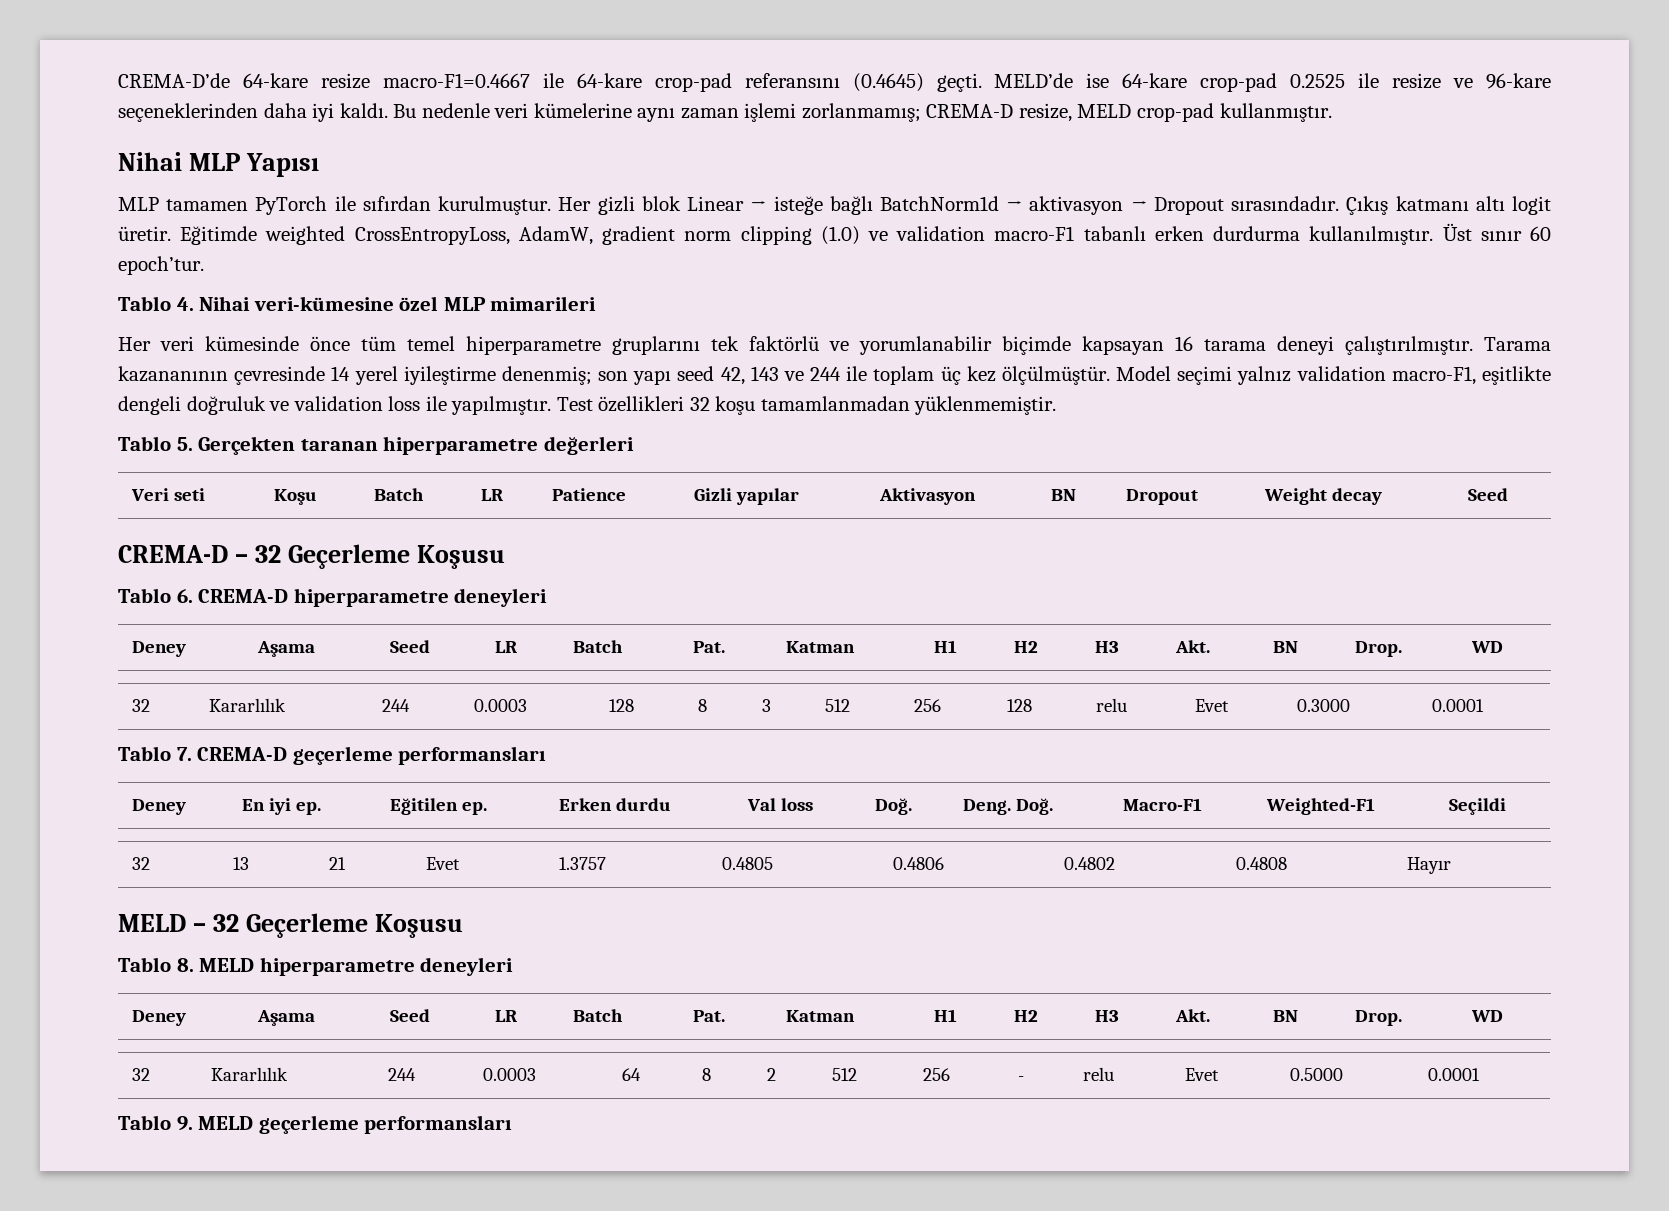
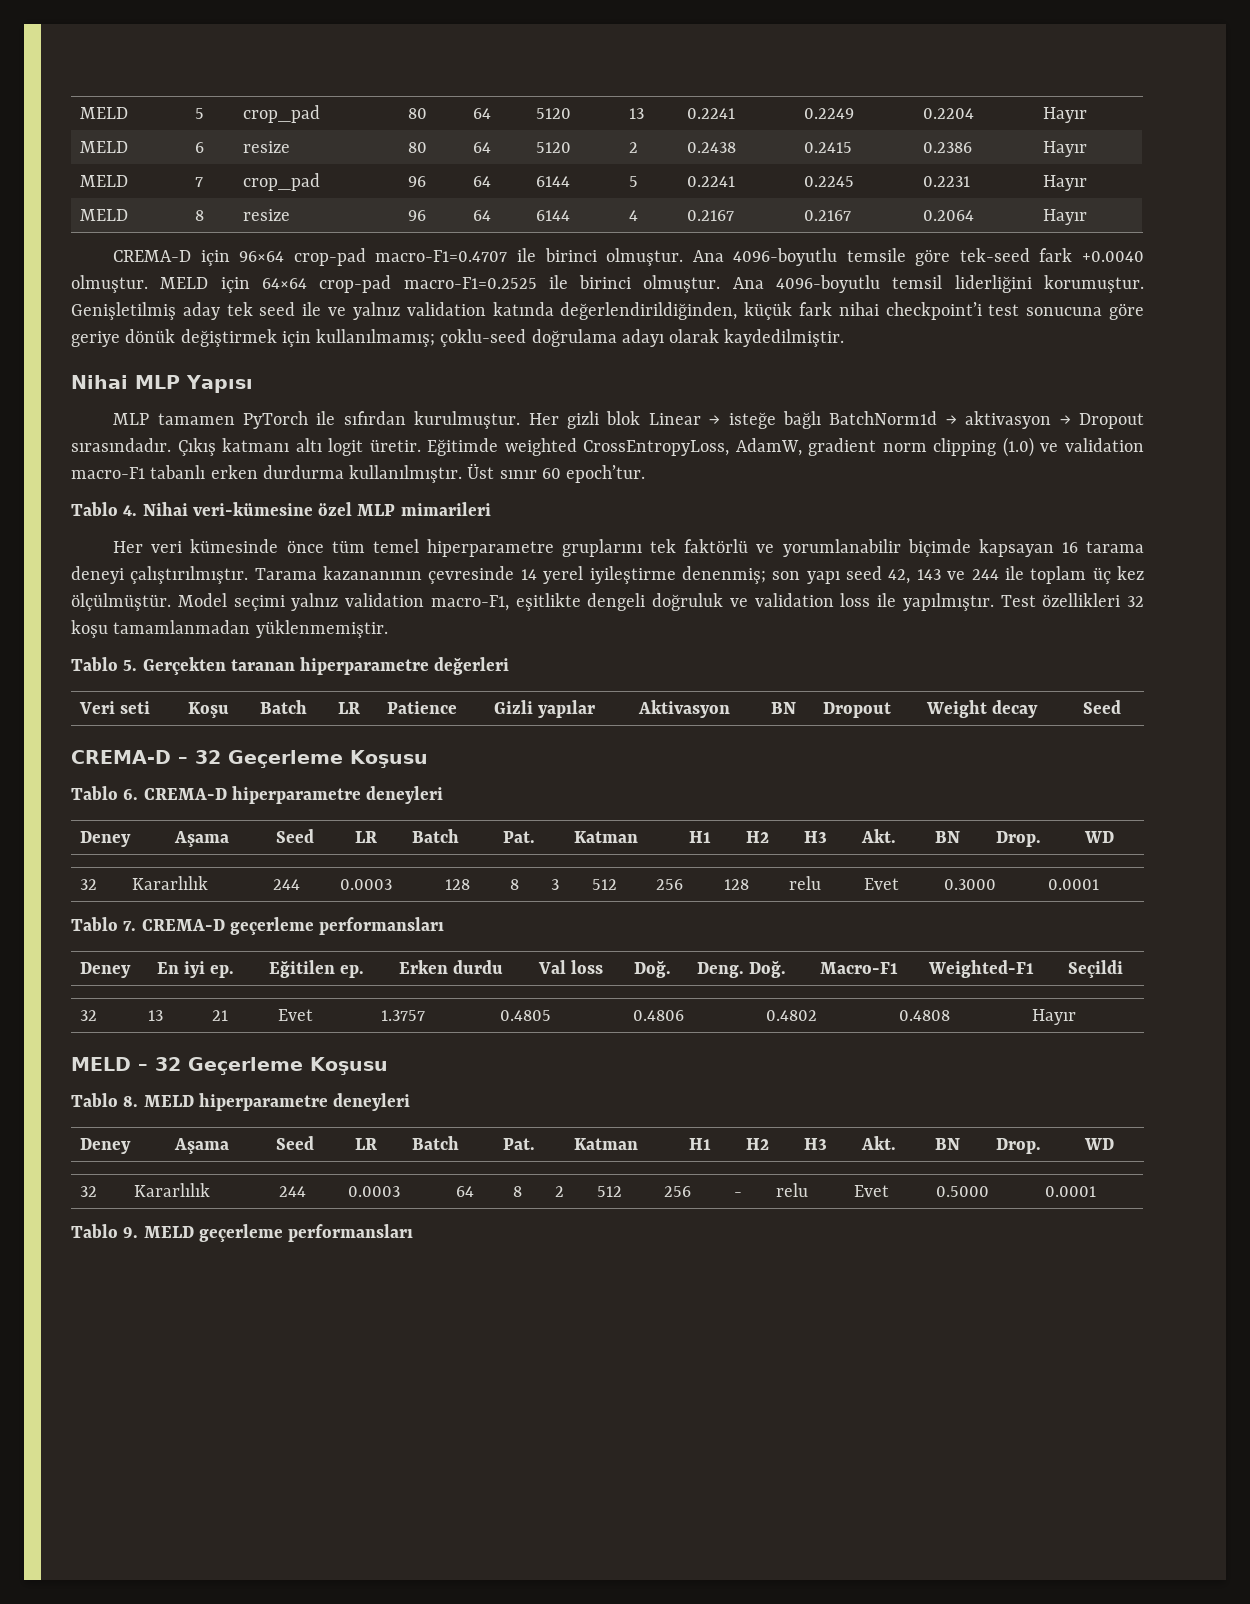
[118,73,1551,92] [118,103,1332,122] CREMA-D’de 64-kare resize macro-F1=0.4667 ile 64-kare crop-pad referansını (0.4645) geçti. MELD’de ise 64-kare crop-pad 0.2525 ile resize ve 96-kare seçeneklerinden daha iyi kaldı. Bu nedenle veri kümelerine aynı zaman işlemi zorlanmamış; CREMA-D resize, MELD crop-pad kullanmıştır. -> [79,107,128,119] [194,108,204,119] [242,105,320,123] [407,108,427,119] [472,108,491,119] [535,108,571,119] [628,108,644,119] [686,108,735,119] [803,108,854,119] [922,108,974,119] [1042,107,1087,123] [79,141,128,153] [194,142,204,153] [242,141,290,153] [407,142,427,153] [472,142,491,153] [535,142,571,153] [628,142,638,153] [686,142,736,153] [803,142,852,153] [922,142,972,153] [1042,141,1087,157] [79,175,128,187] [194,177,203,187] [242,173,320,191] [407,176,426,187] [472,176,491,187] [535,176,570,187] [628,176,638,187] [686,176,735,187] [803,176,854,187] [922,176,970,187] [1042,175,1087,191] [79,209,128,221] [194,210,204,221] [242,209,290,221] [407,210,426,221] [472,210,491,221] [535,210,570,221] [628,210,638,221] [686,210,734,221] [803,210,851,221] [922,210,974,221] [1042,209,1087,225] [113,248,1144,266] [71,275,1144,293] [71,302,1144,320] [71,329,845,347] MELD | 5 | crop_pad | 80 | 64 | 5120 | 13 | 0.2241 | 0.2249 | 0.2204 | Hayır // MELD | 6 | resize | 80 | 64 | 5120 | 2 | 0.2438 | 0.2415 | 0.2386 | Hayır // MELD | 7 | crop_pad | 96 | 64 | 6144 | 5 | 0.2241 | 0.2245 | 0.2231 | Hayır // MELD | 8 | resize | 96 | 64 | 6144 | 4 | 0.2167 | 0.2167 | 0.2064 | Hayır // CREMA-D için 96×64 crop-pad macro-F1=0.4707 ile birinci olmuştur. Ana 4096-boyutlu temsile göre tek-seed fark +0.0040 olmuştur. MELD için 64×64 crop-pad macro-F1=0.2525 ile birinci olmuştur. Ana 4096-boyutlu temsil liderliğini korumuştur. Genişletilmiş aday tek seed ile ve yalnız validation katında değerlendirildiğinden, küçük fark nihai checkpoint’i test sonucuna göre geriye dönük değiştirmek için kullanılmamış; çoklu-seed doğrulama adayı olarak kaydedilmiştir.

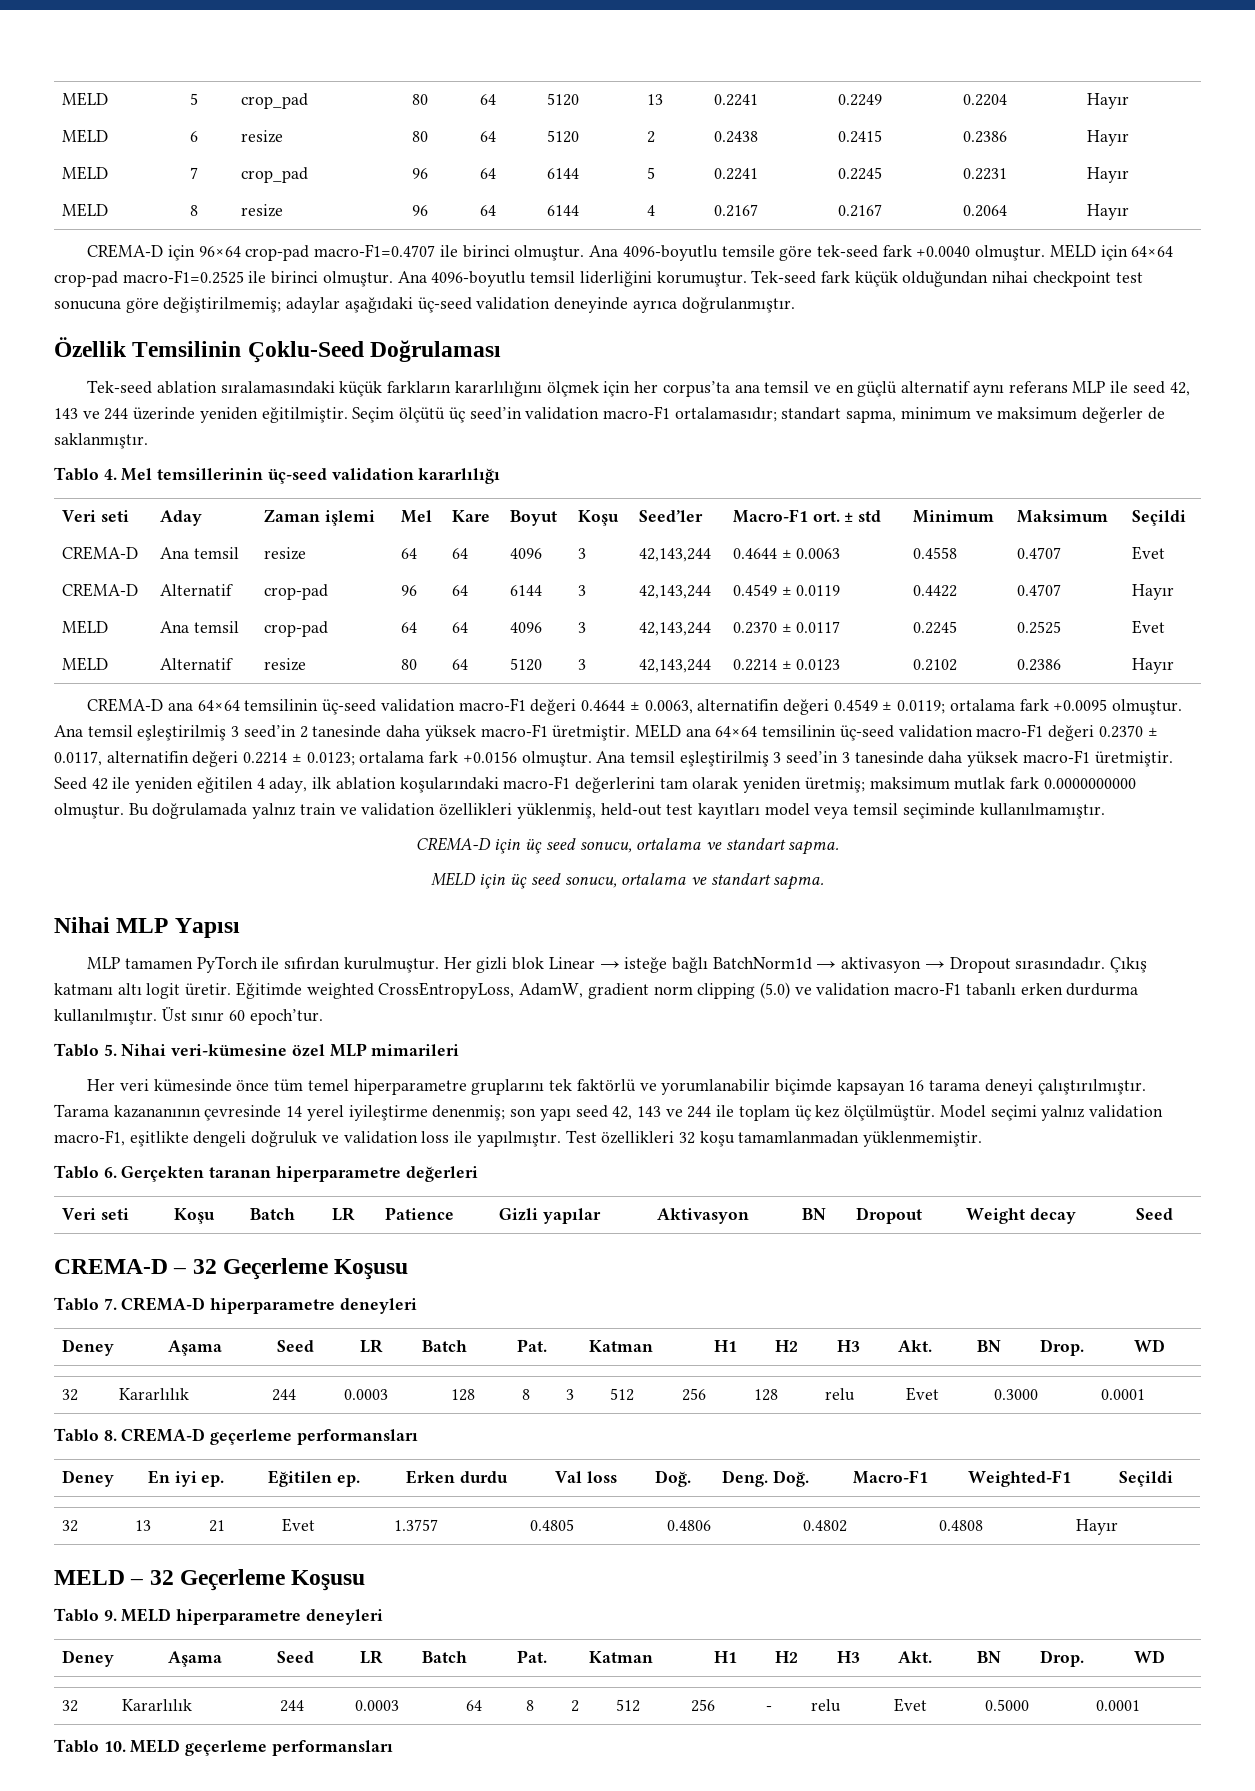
[71,302,1144,320] [71,329,845,347] Genişletilmiş aday tek seed ile ve yalnız validation katında değerlendirildiğinden, küçük fark nihai checkpoint’i test sonucuna göre geriye dönük değiştirmek için kullanılmamış; çoklu-seed doğrulama adayı olarak kaydedilmiştir. -> [751,270,1143,287] [54,297,795,313] [54,337,502,363] [87,380,1190,397] [54,406,1165,423] [54,433,148,449] [54,467,501,484] [61,510,129,522] [159,510,202,526] [263,509,375,526] [400,510,432,523] [451,510,490,522] [509,510,557,526] [577,510,619,526] [638,510,703,522] [732,509,882,523] [912,510,994,523] [1016,510,1108,523] [1131,510,1186,526] [61,546,138,560] [159,547,239,559] [263,547,306,560] [400,548,417,559] [451,548,468,559] [509,548,542,559] [577,548,586,559] [638,548,711,562] [732,548,841,559] [912,547,957,559] [1016,547,1061,559] [1131,546,1165,560] [61,583,138,597] [159,584,233,596] [263,584,328,600] [400,585,417,596] [451,585,468,596] [509,585,542,596] [577,585,586,596] [638,585,711,599] [732,584,841,596] [912,585,957,597] [1016,584,1061,596] [1131,584,1174,600] [61,620,108,634] [159,621,239,633] [263,621,328,637] [400,622,417,633] [451,622,468,633] [509,622,542,633] [577,622,586,633] [638,622,711,636] [732,621,841,634] [912,621,957,634] [1016,621,1061,634] [1131,620,1165,634] [61,657,108,671] [159,658,233,670] [263,658,306,671] [400,659,417,670] [451,659,468,670] [509,658,542,671] [577,659,586,670] [638,659,711,673] [732,659,841,671] [912,659,957,671] [1016,659,1061,671] [1131,658,1174,674] [87,698,1183,715] [54,724,1158,741] [54,750,1173,767] [54,776,1136,793] [54,803,1105,819] [415,837,840,855] [430,872,825,890] Tek-seed fark küçük olduğundan nihai checkpoint test sonucuna göre değiştirilmemiş; adaylar aşağıdaki üç-seed validation deneyinde ayrıca doğrulanmıştır. // Özellik Temsilinin Çoklu-Seed Doğrulaması // Tek-seed ablation sıralamasındaki küçük farkların kararlılığını ölçmek için her corpus’ta ana temsil ve en güçlü alternatif aynı referans MLP ile seed 42, 143 ve 244 üzerinde yeniden eğitilmiştir. Seçim ölçütü üç seed’in validation macro-F1 ortalamasıdır; standart sapma, minimum ve maksimum değerler de saklanmıştır. // Tablo 4. Mel temsillerinin üç-seed validation kararlılığı // Veri seti | Aday | Zaman işlemi | Mel | Kare | Boyut | Koşu | Seed’ler | Macro-F1 ort. ± std | Minimum | Maksimum | Seçildi // CREMA-D | Ana temsil | resize | 64 | 64 | 4096 | 3 | 42,143,244 | 0.4644 ± 0.0063 | 0.4558 | 0.4707 | Evet // CREMA-D | Alternatif | crop-pad | 96 | 64 | 6144 | 3 | 42,143,244 | 0.4549 ± 0.0119 | 0.4422 | 0.4707 | Hayır // MELD | Ana temsil | crop-pad | 64 | 64 | 4096 | 3 | 42,143,244 | 0.2370 ± 0.0117 | 0.2245 | 0.2525 | Evet // MELD | Alternatif | resize | 80 | 64 | 5120 | 3 | 42,143,244 | 0.2214 ± 0.0123 | 0.2102 | 0.2386 | Hayır // CREMA-D ana 64×64 temsilinin üç-seed validation macro-F1 değeri 0.4644 ± 0.0063, alternatifin değeri 0.4549 ± 0.0119; ortalama fark +0.0095 olmuştur. Ana temsil eşleştirilmiş 3 seed’in 2 tanesinde daha yüksek macro-F1 üretmiştir. MELD ana 64×64 temsilinin üç-seed validation macro-F1 değeri 0.2370 ± 0.0117, alternatifin değeri 0.2214 ± 0.0123; ortalama fark +0.0156 olmuştur. Ana temsil eşleştirilmiş 3 seed’in 3 tanesinde daha yüksek macro-F1 üretmiştir. Seed 42 ile yeniden eğitilen 4 aday, ilk ablation koşularındaki macro-F1 değerlerini tam olarak yeniden üretmiş; maksimum mutlak fark 0.0000000000 olmuştur. Bu doğrulamada yalnız train ve validation özellikleri yüklenmiş, held-out test kayıtları model veya temsil seçiminde kullanılmamıştır. // CREMA-D için üç seed sonucu, ortalama ve standart sapma. // MELD için üç seed sonucu, ortalama ve standart sapma.
[1002,437,1034,457] (1.0) -> [759,982,790,999] (5.0)
[123,505,138,516] 4. -> [103,1044,117,1056] 5.
[123,660,138,671] 5. -> [103,1167,117,1178] 6.
[123,789,139,800] 6. -> [103,1298,117,1310] 7.
[123,921,137,931] 7. -> [103,1430,117,1441] 8.
[123,1096,139,1107] 8. -> [103,1610,117,1621] 9.
[123,1227,139,1238] 9. -> [103,1741,126,1752] 10.

